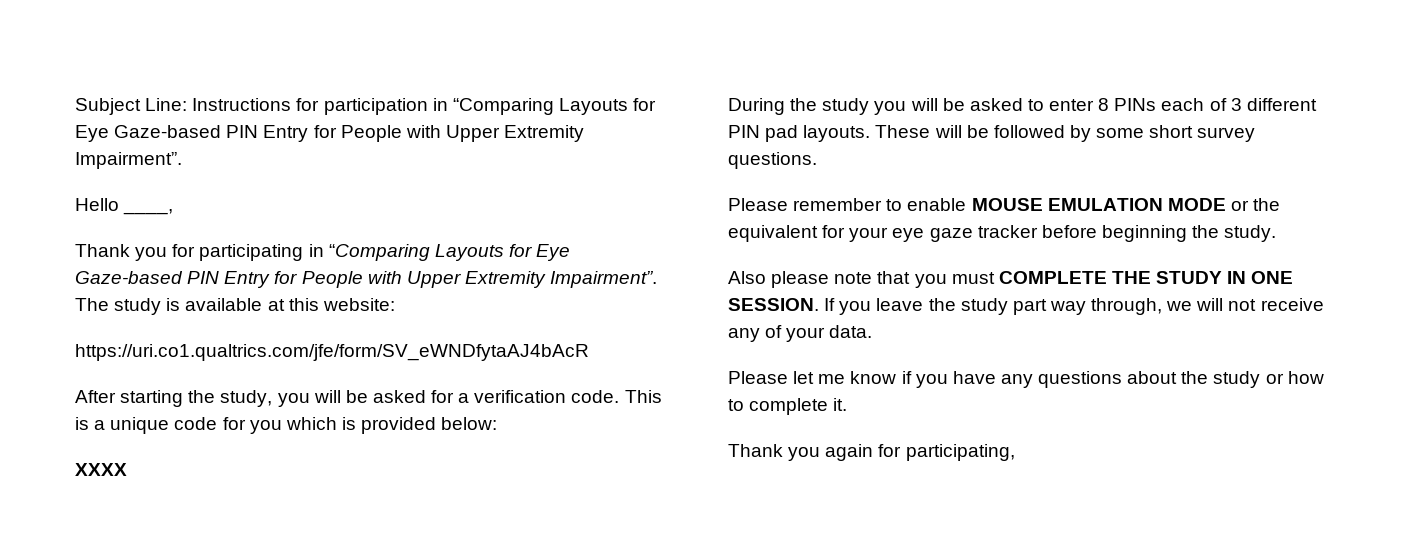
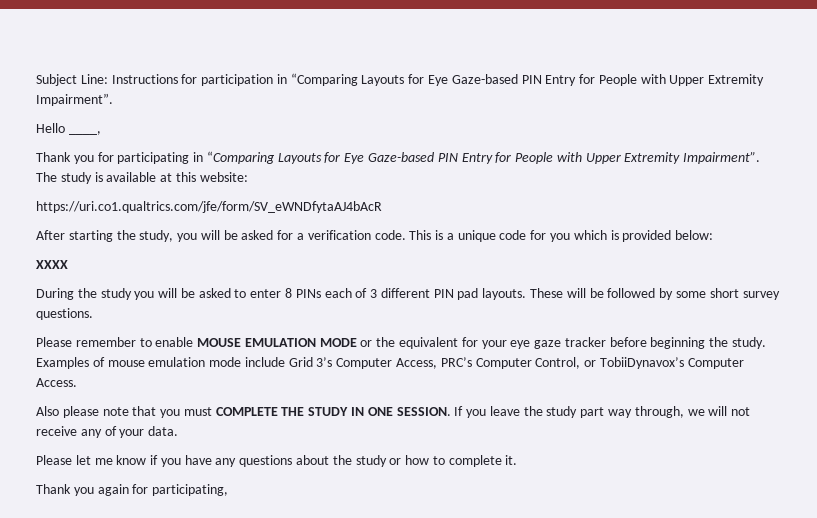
(1277, 233) none -> [36,357,744,369] [36,378,77,387] Examples of mouse emulation mode include Grid 3’s Computer Access, PRC’s Computer Control, or TobiiDynavox’s Computer Access.

